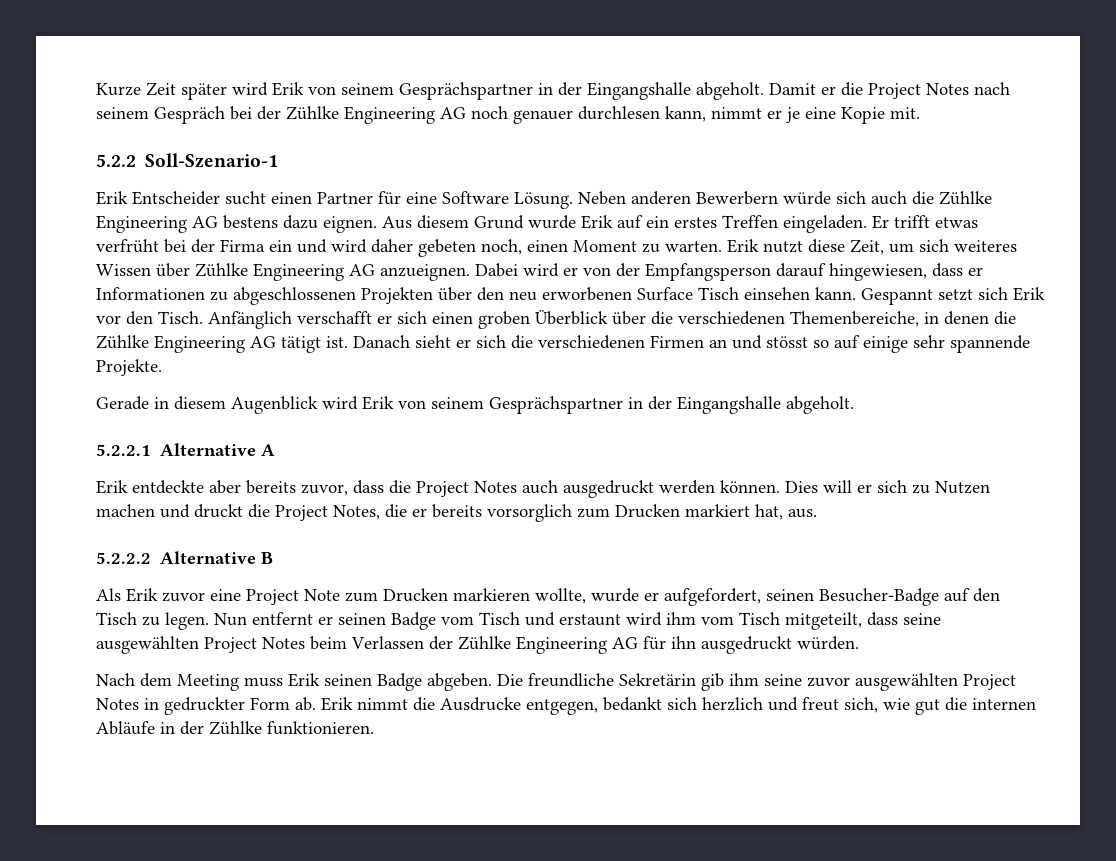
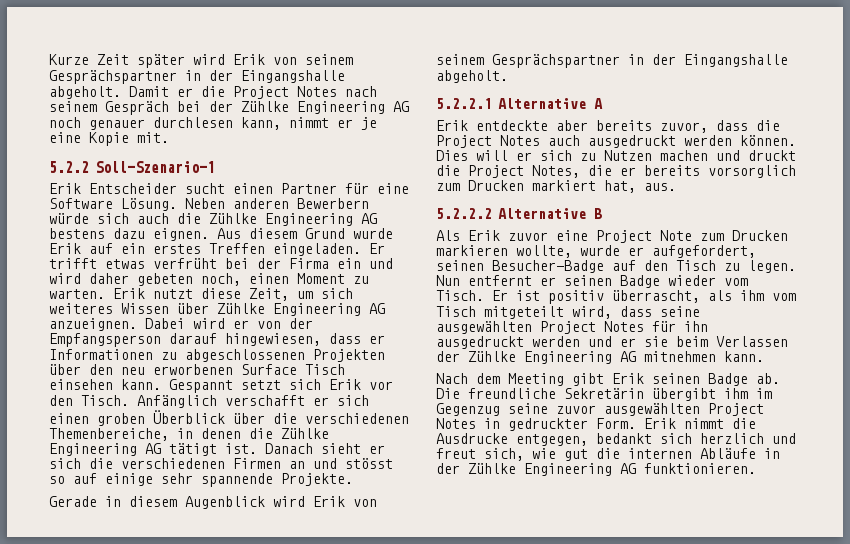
[441,612,662,626] vom Tisch und erstaunt wird -> [668,275,748,286] [436,290,732,304] wieder vom Tisch. Er ist positiv überrascht, als
[785,612,862,630] mitgeteilt, -> [484,306,612,319] mitgeteilt wird,
(305, 643) none -> [652,321,708,332] [436,336,668,349] für ihn ausgedruckt werden und er sie
[643,636,859,654] für ihn ausgedruckt würden. -> [644,351,764,362] mitnehmen kann.
[244,677,283,687] muss -> [572,373,604,386] gibt
[427,673,492,691] abgeben. -> [756,373,780,384] ab.
[701,673,759,691] gib ihm -> [652,388,772,401] [436,403,500,416] übergibt ihm im Gegenzug
[250,697,316,711] Form ab. -> [596,418,636,429] Form.
(262, 728) none -> [524,463,636,476] Engineering AG

